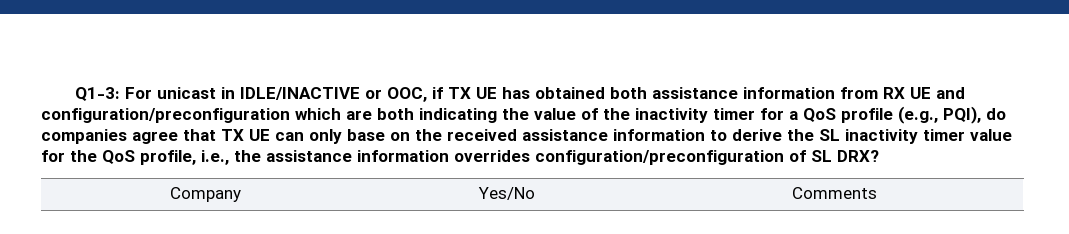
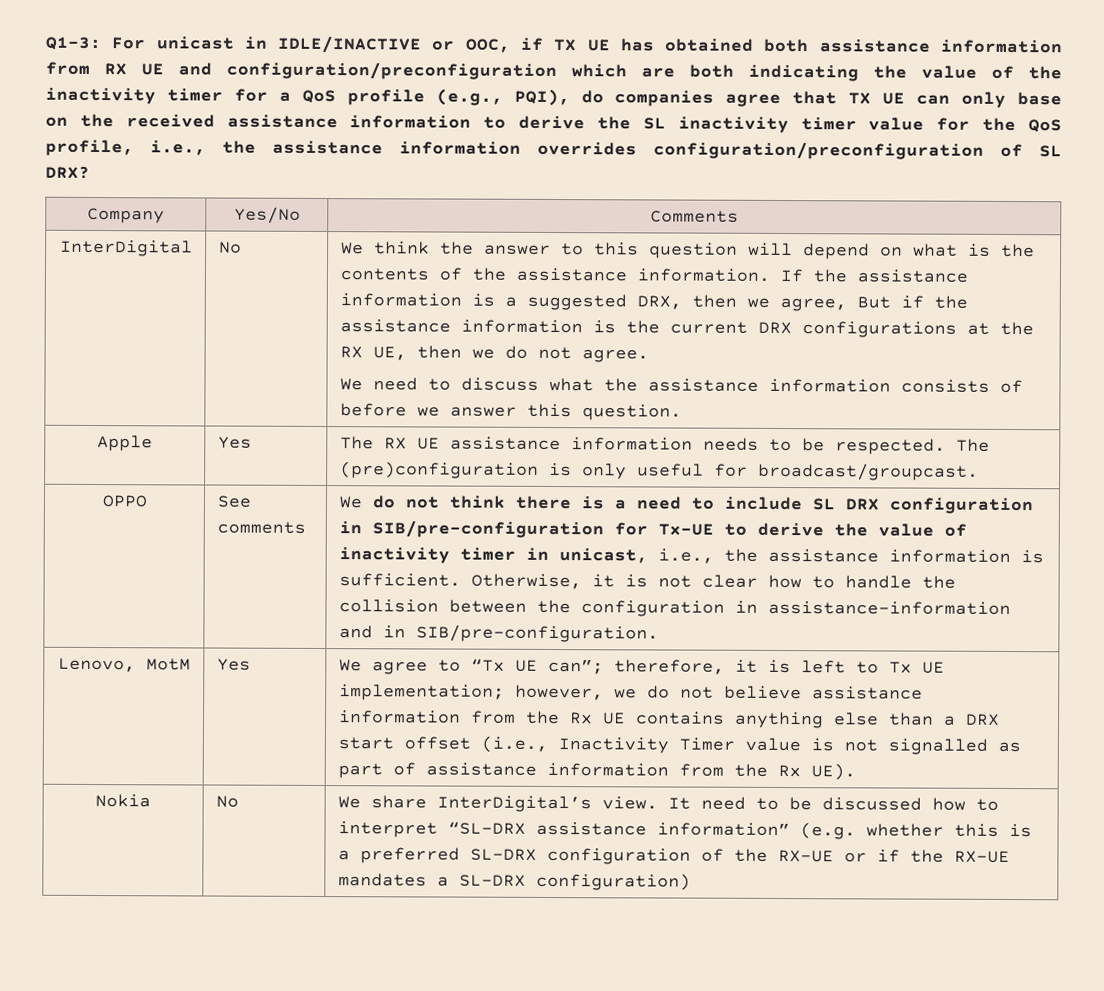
(877, 193) none -> [59,239,193,257] [218,241,242,254] [340,241,1035,260] [339,267,968,283] [339,293,968,312] [339,319,1034,338] [339,345,649,363] [339,377,1023,394] [339,403,682,421] [97,435,153,452] [217,436,252,449] [339,436,990,455] [339,461,979,481] [101,495,147,508] [216,495,251,508] [216,521,306,534] [338,495,1033,515] [338,520,967,539] [338,547,1044,564] [338,573,956,590] [338,599,1011,617] [338,624,659,643] [57,657,191,673] [216,658,251,671] [338,658,945,675] [338,684,923,701] [338,710,1000,729] [337,735,1021,755] [337,762,856,781] [95,794,151,808] [215,795,239,808] [337,795,999,813] [337,821,1032,840] [337,847,1010,865] [337,872,691,891] // InterDigital | No | We think the answer to this question will depend on what is the contents of the assistance information. If the assistance information is a suggested DRX, then we agree, But if the assistance information is the current DRX configurations at the RX UE, then we do not agree. // We need to discuss what the assistance information consists of before we answer this question. // Apple | Yes | The RX UE assistance information needs to be respected. The (pre)configuration is only useful for broadcast/groupcast. // OPPO | See comments | We do not think there is a need to include SL DRX configuration in SIB/pre-configuration for Tx-UE to derive the value of inactivity timer in unicast, i.e., the assistance information is sufficient. Otherwise, it is not clear how to handle the collision between the configuration in assistance-information and in SIB/pre-configuration. // Lenovo, MotM | Yes | We agree to “Tx UE can”; therefore, it is left to Tx UE implementation; however, we do not believe assistance information from the Rx UE contains anything else than a DRX start offset (i.e., Inactivity Timer value is not signalled as part of assistance information from the Rx UE). // Nokia | No | We share InterDigital’s view. It need to be discussed how to interpret “SL-DRX assistance information” (e.g. whether this is a preferred SL-DRX configuration of the RX-UE or if the RX-UE mandates a SL-DRX configuration)

